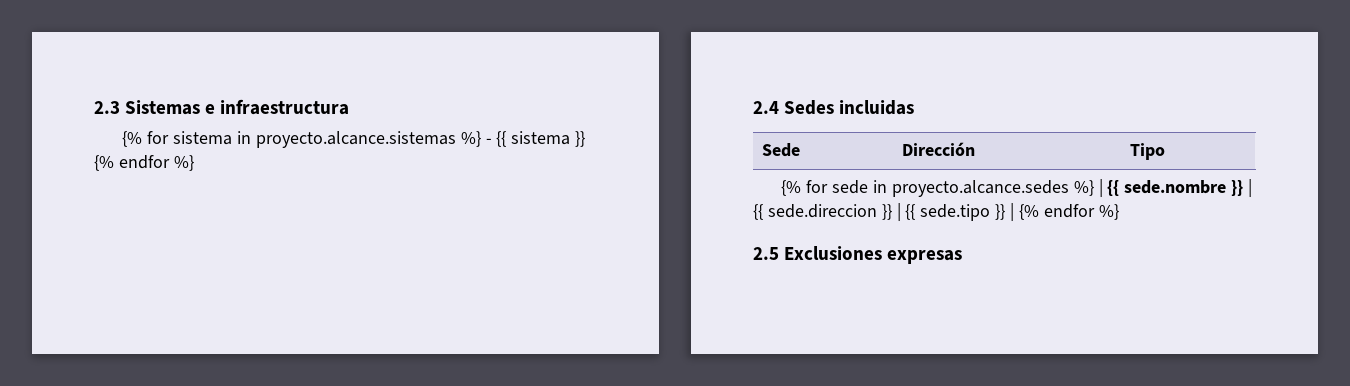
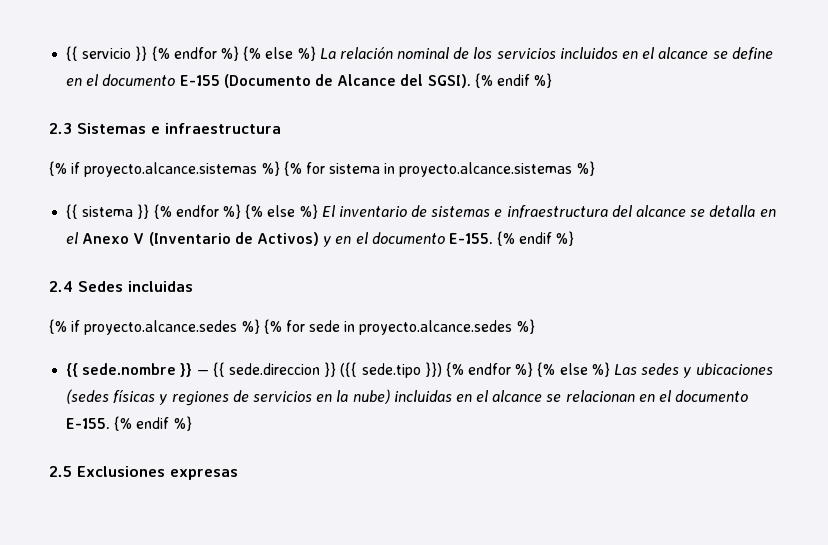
(94, 107) none -> [66,46,773,61] [66,73,553,88] {{ servicio }} {% endfor %} {% else %} La relación nominal de los servicios incluidos en el alcance se define en el documento E-155 (Documento de Alcance del SGSI). {% endif %} //
(143, 139) none -> [71,161,302,177] if proyecto.alcance.sistemas %} {%
[485,138,492,144] - -> (595, 168) //
[753,100,915,115] [761,143,800,157] [901,142,975,156] [1129,143,1165,160] // 2.4 Sedes incluidas // Sede | Dirección | Tipo // -> [245,204,776,219] [66,231,575,247] [49,281,193,292] [49,319,260,335] {% else %} El inventario de sistemas e infraestructura del alcance se detalla en el Anexo V (Inventario de Activos) y en el documento E-155. {% endif %} // 2.4 Sedes incluidas // {% if proyecto.alcance.sedes %}
[1098,179,1103,198] | -> (535, 326) //
[1248,179,1253,198] | -> [196,370,209,375] —
[896,203,1095,222] | {{ sede.tipo }} | {% endfor -> [340,362,773,378] [66,389,749,406] [66,416,170,431] ({{ sede.tipo }}) {% endfor %} {% else %} Las sedes y ubicaciones (sedes físicas y regiones de servicios en la nube) incluidas en el alcance se relacionan en el documento E-155. {% endif

